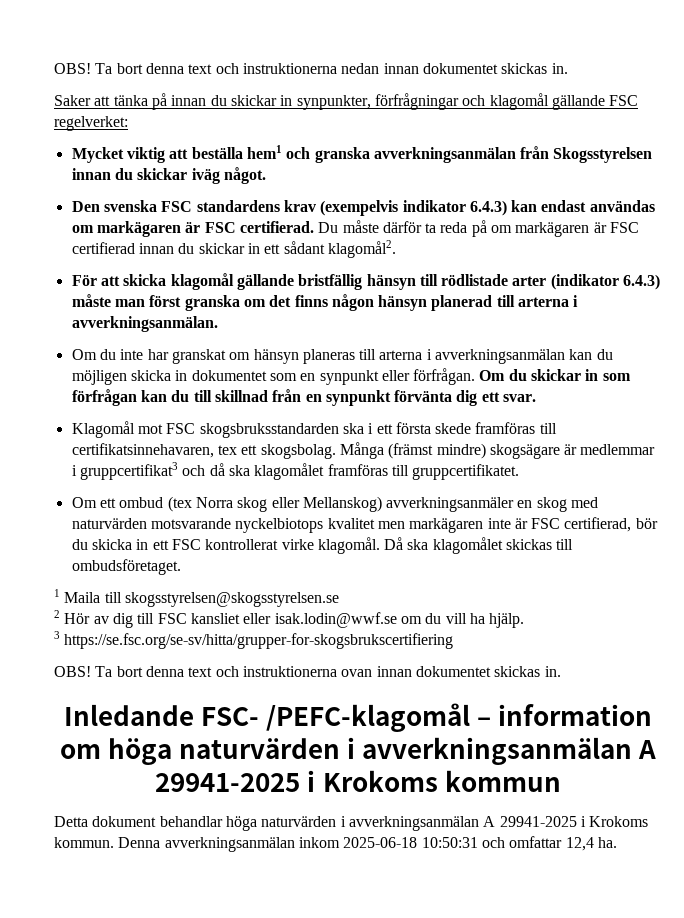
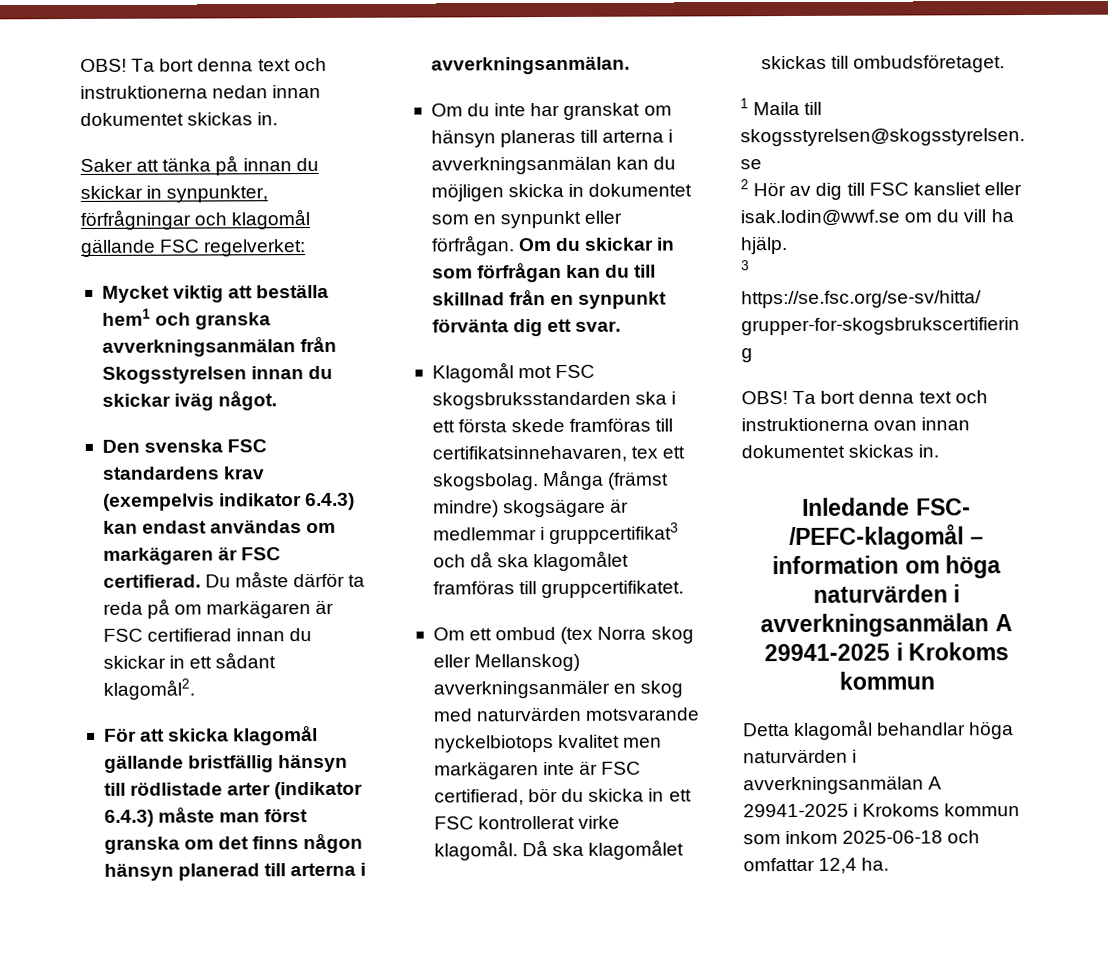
[92,816,157,827] dokument -> [794,719,874,741] klagomål
[54,837,295,852] kommun. Denna avverkningsanmälan -> [944,803,1021,817] [743,834,781,845] kommun som
[421,837,478,848] 10:50:31 -> (944, 837) none

